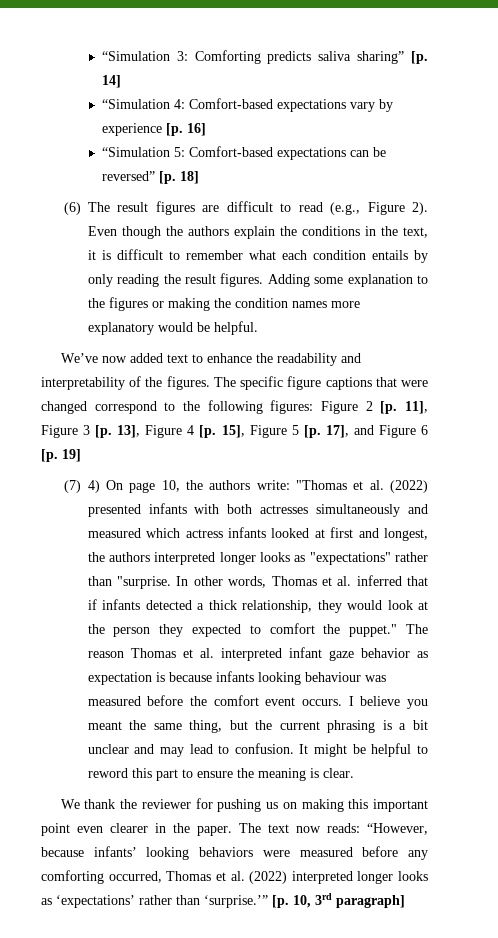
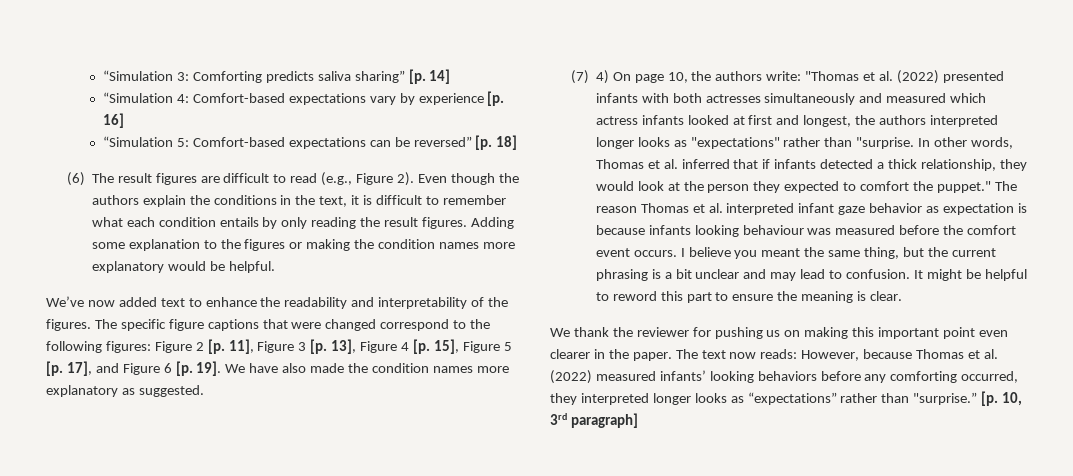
[62,449,81,462] 19] -> [196,361,509,376] [46,385,204,397] 19]. We have also made the condition names more explanatory as suggested.
[367,823,428,835] [41,847,84,857] “However, because -> [801,349,998,361] [550,370,656,384] However, because Thomas et al. (2022) measured
[262,847,353,857] were measured -> (817, 376) none
[166,871,428,884] [41,895,268,908] Thomas et al. (2022) interpreted longer looks as ‘expectations’ rather than ‘surprise.’” -> [550,392,978,405] they interpreted longer looks as “expectations” rather than "surprise.”

